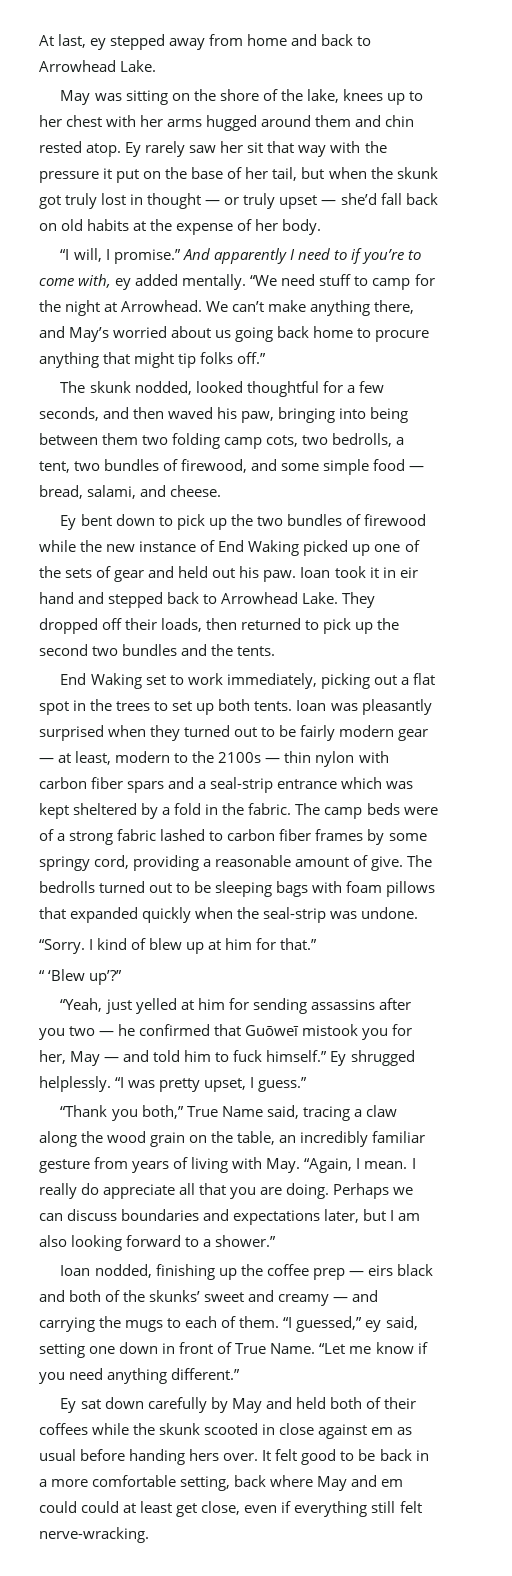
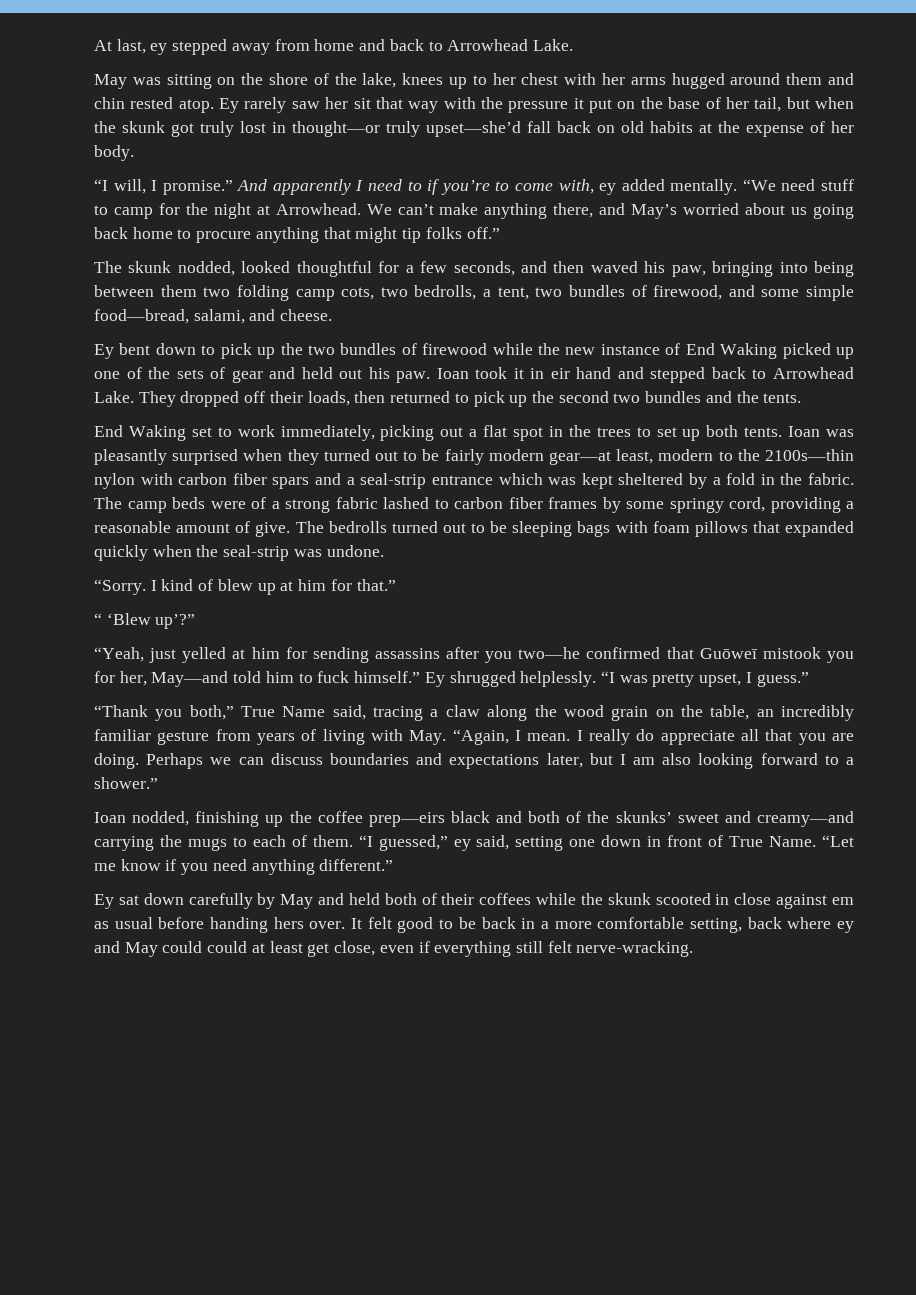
[147,193,377,209] thought — or truly upset — she’d -> [292,121,521,137] thought—or truly upset—she’d
[373,459,425,471] [39,485,83,499] food — bread, -> [94,309,189,324] food—bread,
[398,729,429,741] [39,753,72,763] gear — at -> [548,451,611,465] gear—at
[218,751,312,763] 2100s — thin -> [765,449,855,461] 2100s—thin
[69,1024,136,1036] two — he -> [518,647,581,659] two—he
[70,1050,150,1066] May — and -> [151,671,229,687] May—and
[312,1265,393,1280] prep — eirs -> [368,812,445,827] prep—eirs
[278,1290,379,1306] creamy — and -> [756,811,854,827] creamy—and
[317,1475,404,1491] May and em -> [837,921,855,933] [94,941,158,957] ey and May

